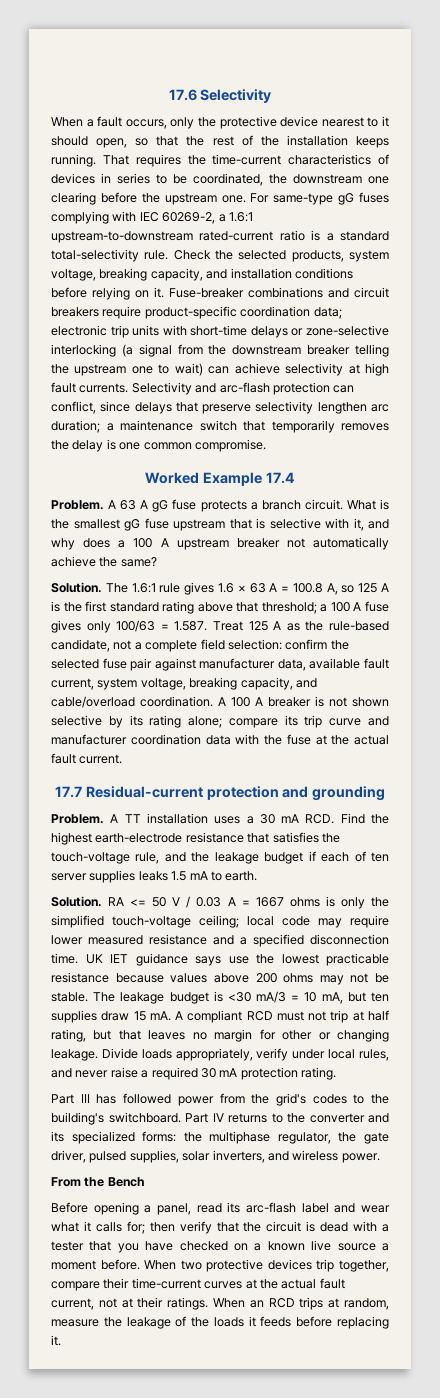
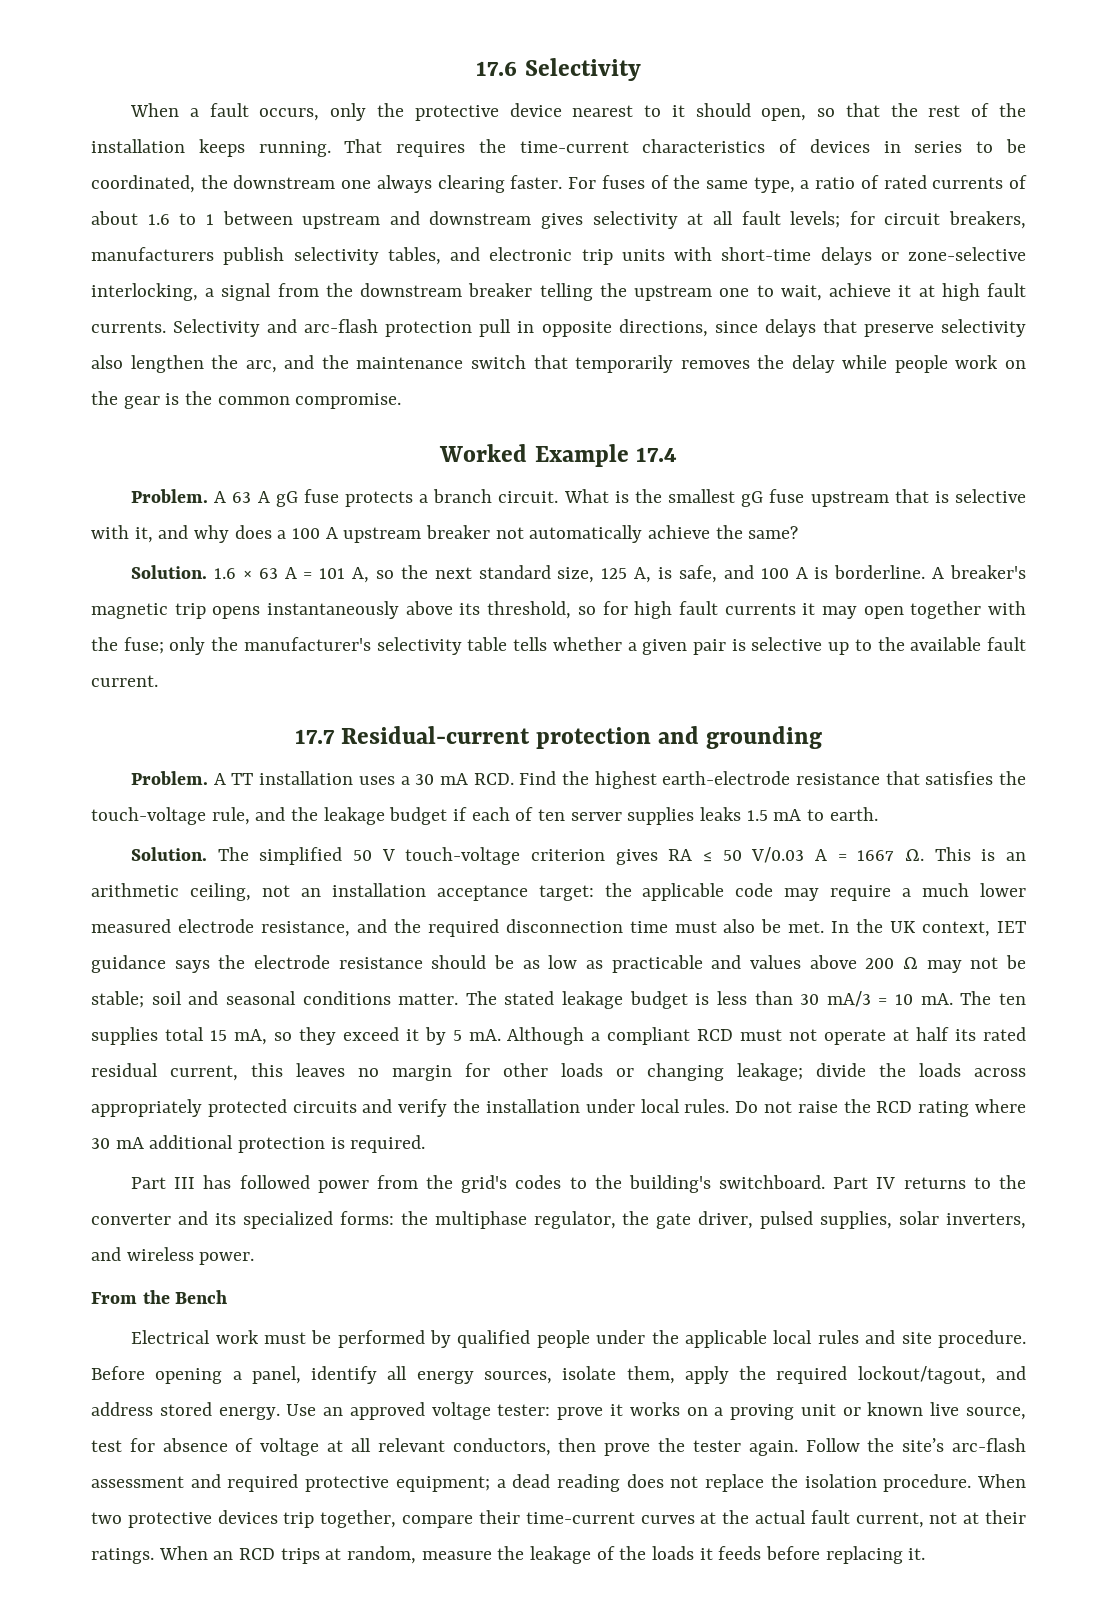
[51,192,389,205] [51,211,253,224] [51,230,389,243] [51,249,389,262] [51,268,353,281] [51,287,389,300] [51,306,342,319] clearing before the upstream one. For same-type gG fuses complying with IEC 60269-2, a 1.6:1 upstream-to-downstream rated-current ratio is a standard total-selectivity rule. Check the selected products, system voltage, breaking capacity, and installation conditions before relying on it. Fuse-breaker combinations and circuit breakers require product-specific coordination data; -> [376,175,1027,193] [91,211,1026,229] [91,247,480,265] always clearing faster. For fuses of the same type, a ratio of rated currents of about 1.6 to 1 between upstream and downstream gives selectivity at all fault levels; for circuit breakers, manufacturers publish selectivity tables, and
[51,344,133,357] interlocking (a -> [91,283,215,301] interlocking, a
[174,363,344,376] wait) can achieve selectivity -> [780,283,912,301] wait, achieve it
[333,385,355,393] [51,401,96,414] can conflict, -> [479,319,708,337] pull in opposite directions,
[317,402,389,414] [51,420,114,433] lengthen arc duration; a -> [91,355,349,373] also lengthen the arc, and the
[106,439,141,450] is one -> [842,355,1026,373] [91,391,213,409] while people work on the gear is the
[105,582,215,595] The 1.6:1 rule gives -> (208, 572) none
[292,583,323,593] 100.8 -> [319,568,346,579] 101
[358,583,389,593] [51,601,389,614] [51,620,389,633] [51,639,349,652] [51,658,389,671] [51,677,317,690] [51,696,389,708] [51,715,389,728] [51,734,389,745] 125 A is the first standard rating above that threshold; a 100 A fuse gives only 100/63 = 1.587. Treat 125 A as the rule-based candidate, not a complete field selection: confirm the selected fuse pair against manufacturer data, available fault current, system voltage, breaking capacity, and cable/overload coordination. A 100 A breaker is not shown selective by its rating alone; compare its trip curve and manufacturer coordination data with the fuse at the actual -> [400,565,1026,583] [91,601,1026,619] [91,637,982,655] the next standard size, 125 A, is safe, and 100 A is borderline. A breaker's magnetic trip opens instantaneously above its threshold, so for high fault currents it may open together with the fuse; only the manufacturer's selectivity table tells whether a given pair is selective up to the available
[108,896,389,909] [51,915,389,928] [51,934,389,947] [51,953,389,966] [51,972,164,983] RA <= 50 V / 0.03 A = 1667 ohms is only the simplified touch-voltage ceiling; local code may require lower measured resistance and a specified disconnection time. UK IET guidance says use the lowest practicable resistance because -> [217,847,1026,865] [91,883,1026,901] [91,919,1026,937] [91,955,742,973] The simplified 50 V touch-voltage criterion gives RA ≤ 50 V/0.03 A = 1667 Ω. This is an arithmetic ceiling, not an installation acceptance target: the applicable code may require a much lower measured electrode resistance, and the required disconnection time must also be met. In the UK context, IET guidance says the electrode resistance should be as low as practicable and
[283,973,314,983] ohms -> [902,957,918,969] Ω
[51,991,390,1004] [51,1010,184,1023] stable. The leakage budget is <30 mA/3 = 10 mA, but ten supplies draw 15 mA. A -> [91,991,1027,1009] [91,1027,601,1045] stable; soil and seasonal conditions matter. The stated leakage budget is less than 30 mA/3 = 10 mA. The ten supplies total 15 mA, so they exceed it by 5 mA. Although a
[330,1010,349,1023] trip -> [824,1029,887,1045] operate
[51,1029,141,1042] rating, but that -> [955,1027,1027,1041] [91,1063,283,1081] its rated residual current, this
(313, 1035) none -> [561,1063,603,1077] loads
[51,1048,389,1061] [51,1067,336,1080] leakage. Divide loads appropriately, verify under local rules, and never raise a required 30 mA protection rating. -> [737,1063,1026,1081] [91,1099,1026,1117] [91,1135,426,1153] leakage; divide the loads across appropriately protected circuits and verify the installation under local rules. Do not raise the RCD rating where 30 mA additional protection is required.
[51,1202,390,1215] [51,1221,390,1234] [51,1240,389,1253] [51,1259,140,1270] Before opening a panel, read its arc-flash label and wear what it calls for; then verify that the circuit is dead with a tester that you have checked on a known live source a moment before. -> [131,1330,1026,1348] [91,1366,1027,1384] [91,1402,1027,1420] [91,1438,1027,1456] [91,1474,972,1492] Electrical work must be performed by qualified people under the applicable local rules and site procedure. Before opening a panel, identify all energy sources, isolate them, apply the required lockout/tagout, and address stored energy. Use an approved voltage tester: prove it works on a proving unit or known live source, test for absence of voltage at all relevant conductors, then prove the tester again. Follow the site’s arc-flash assessment and required protective equipment; a dead reading does not replace the isolation procedure.

